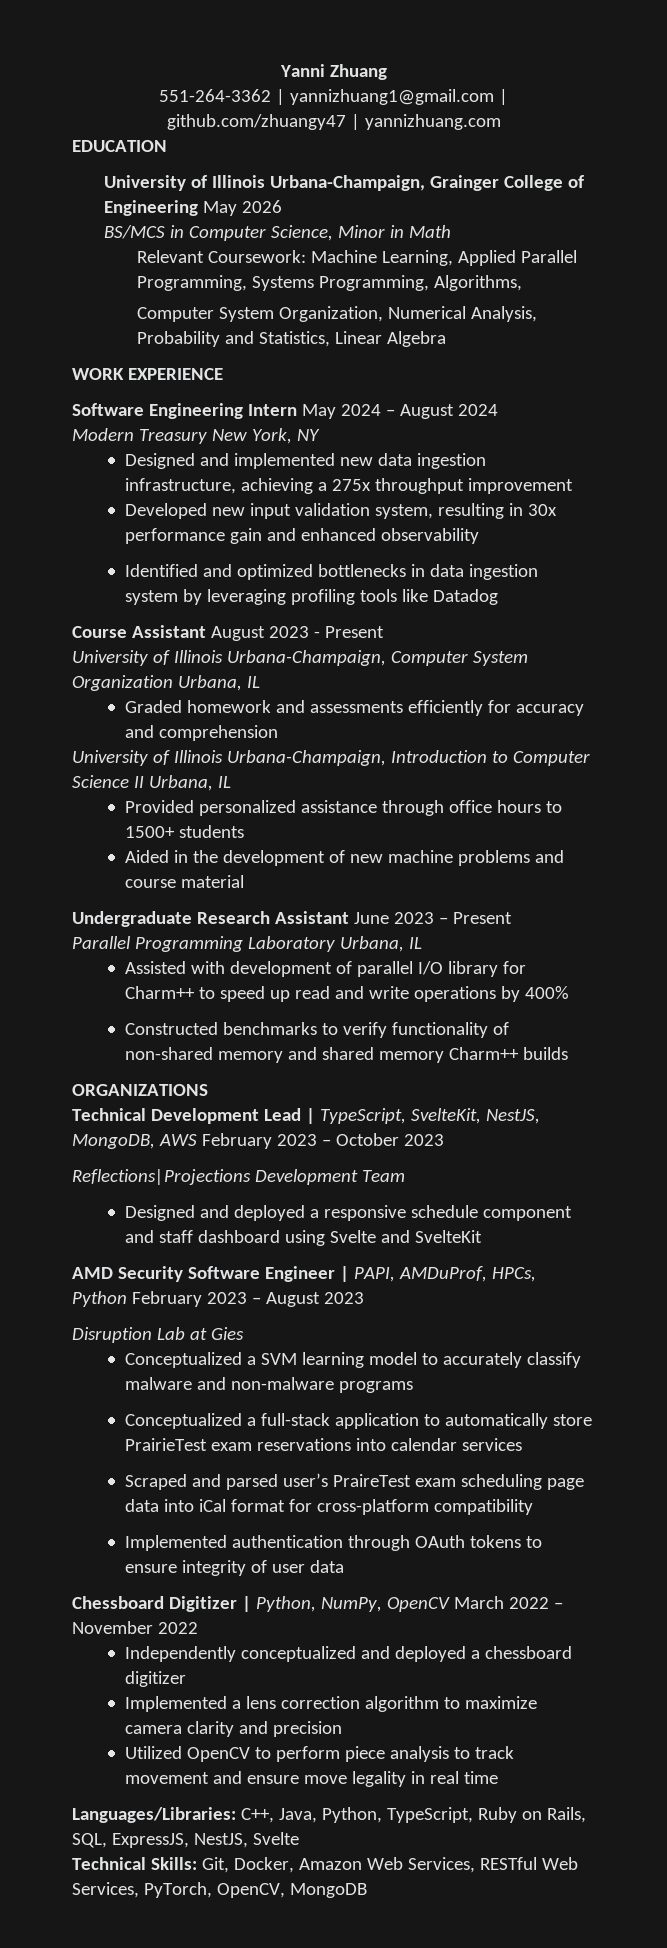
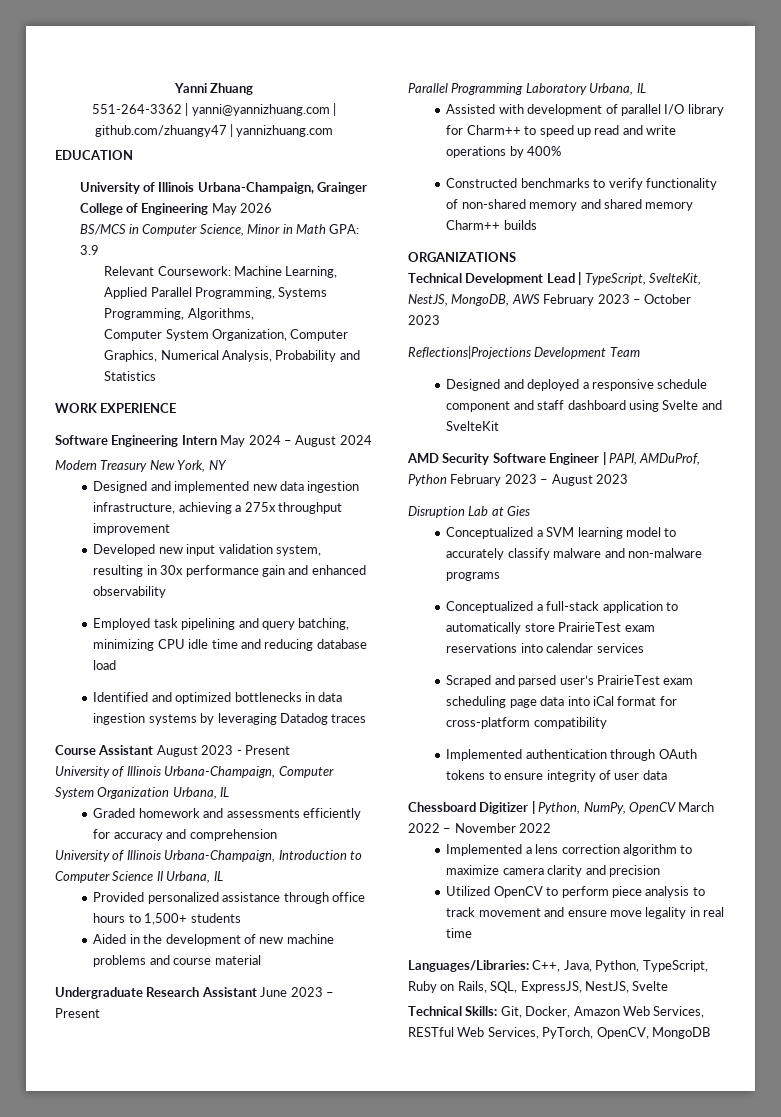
[289,89,494,105] yannizhuang1@gmail.com -> [191,104,330,116] yanni@yannizhuang.com
(452, 231) none -> [329,224,360,234] [79,245,99,255] GPA: 3.9
(383, 314) none -> [290,329,349,341] [104,350,158,362] Computer Graphics,
[258,331,446,347] Statistics, Linear Algebra -> [104,371,157,381] Statistics
(479, 536) none -> [93,618,350,630] [93,639,367,651] [93,660,117,670] // Employed task pipelining and query batching, minimizing CPU idle time and reducing database load
[124,590,178,605] system -> [148,714,197,725] systems
[290,589,428,605] profiling tools like -> (277, 719) none
(498, 597) none -> [331,714,367,723] traces
[124,826,175,838] 1500+ -> [144,913,188,925] 1,500+
[491,1267,536,1282] HPCs, -> (701, 459) none
[332,1474,411,1487] PraireTest -> [596,675,660,685] PrairieTest
[124,1646,572,1662] [124,1671,186,1687] // Independently conceptualized and deployed a chessboard digitizer -> (552, 828) none

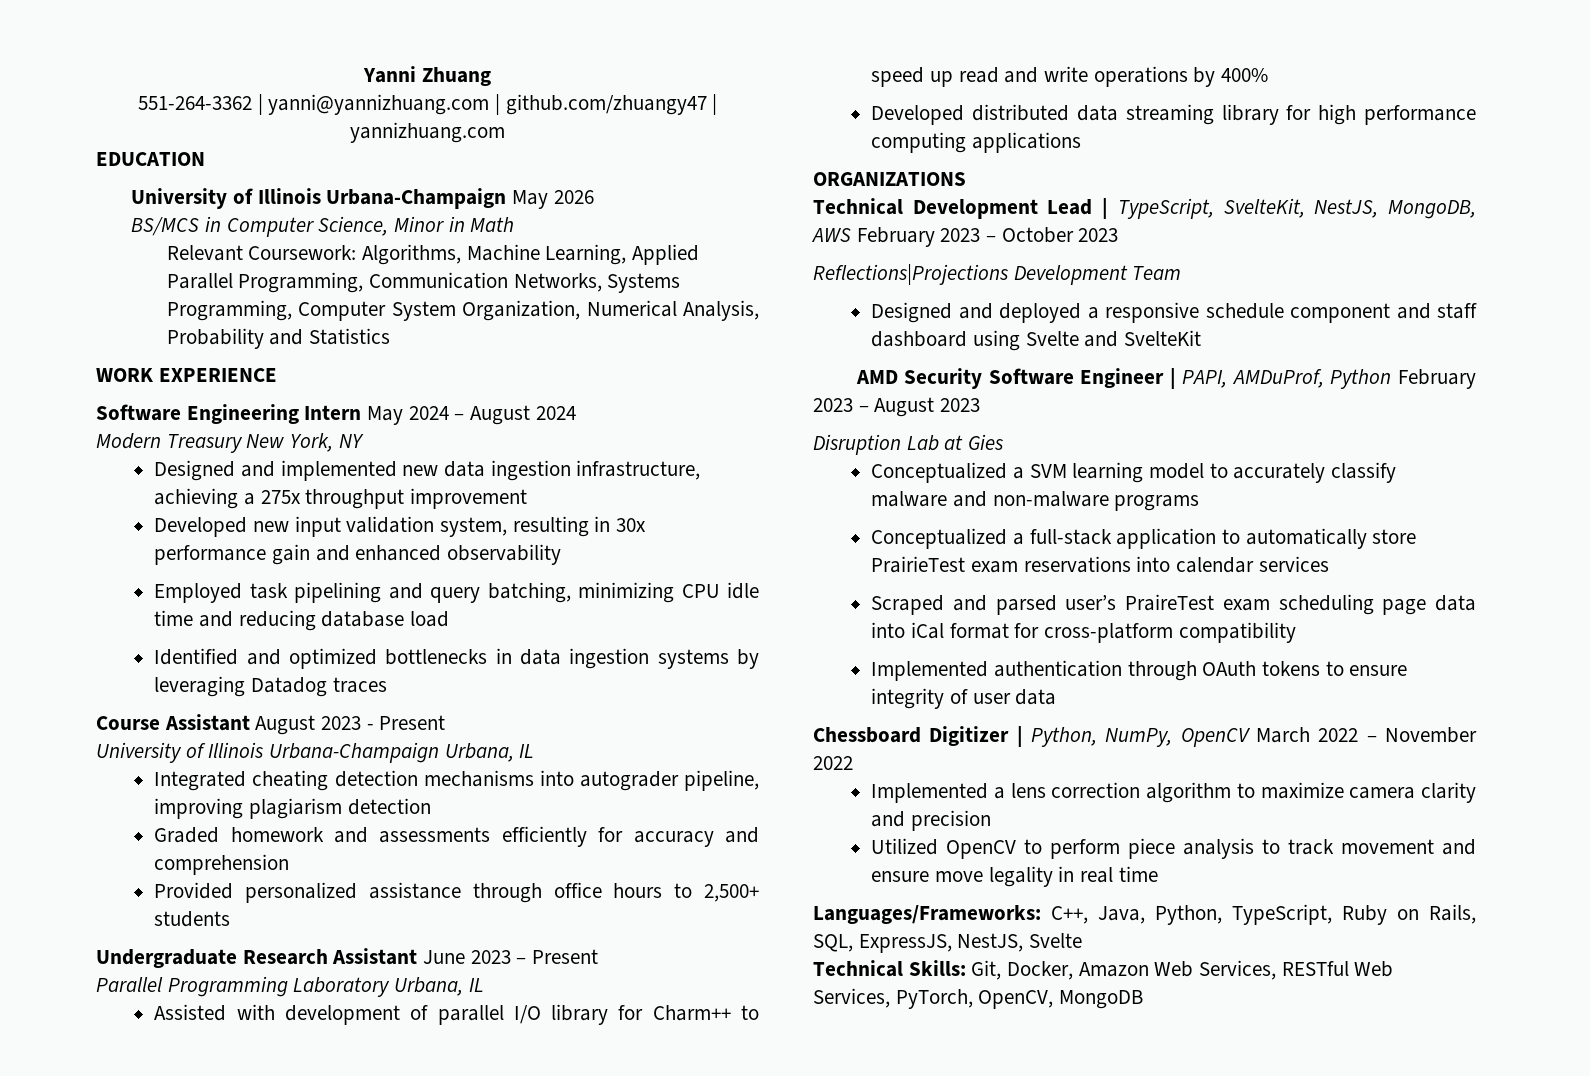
[197,182,368,194] [79,203,209,215] Urbana-Champaign, Grainger College of Engineering -> [326,188,507,209] Urbana-Champaign
[329,224,360,234] [79,245,99,255] GPA: 3.9 -> (515, 224) none
(231, 271) none -> [361,244,461,265] Algorithms,
(276, 293) none -> [368,272,602,292] Communication Networks,
[187,308,254,320] Algorithms, // -> (292, 310) none
[290,329,349,341] [104,350,158,362] Computer Graphics, -> (581, 310) none
[164,766,334,778] [55,787,230,799] Urbana-Champaign, Computer System Organization Urbana, IL -> [269,742,535,763] [154,770,760,791] [154,798,431,819] Urbana-Champaign Urbana, IL // Integrated cheating detection mechanisms into autograder pipeline, improving plagiarism detection
[55,850,362,862] [55,871,223,883] // University of Illinois Urbana-Champaign, Introduction to Computer Science II Urbana, IL -> (290, 864) none
[144,913,188,925] 1,500+ -> [703,884,759,902] 2,500+
[93,934,334,946] [93,955,261,967] // Aided in the development of new machine problems and course material -> (231, 919) none
[446,178,717,190] [446,199,694,211] [446,220,537,230] Constructed benchmarks to verify functionality of non-shared memory and shared memory Charm++ builds -> [871,104,1476,125] [871,132,1082,153] Developed distributed data streaming library for high performance computing applications
[596,675,660,685] PrairieTest -> [1125,594,1215,611] PraireTest
[408,960,529,972] Languages/Libraries: -> [813,905,1041,924] Languages/Frameworks:

